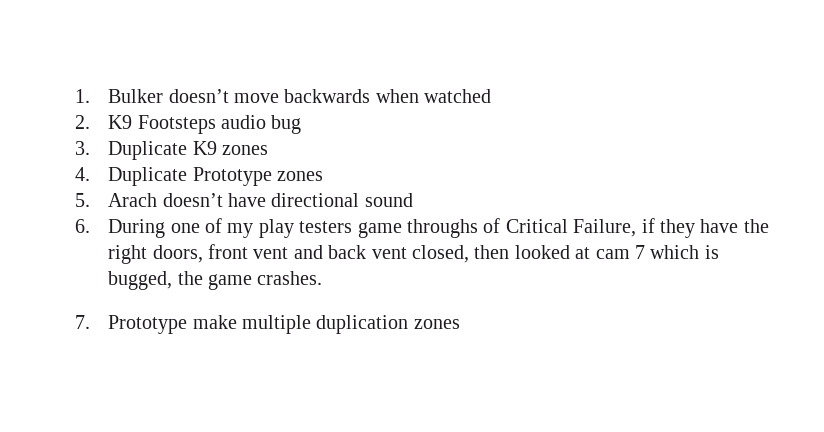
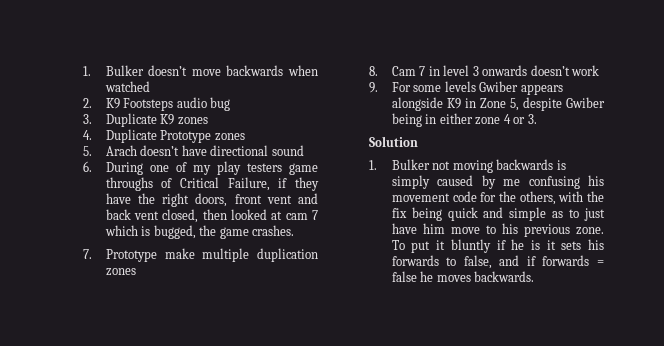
(460, 324) none -> [368,65,600,76] [368,81,563,95] [391,97,605,111] [391,113,537,127] [368,136,418,147] [368,159,566,173] [391,175,604,189] [391,191,604,205] [391,207,605,221] [391,223,604,237] [391,239,604,253] [391,255,604,269] [391,271,535,282] // 8. Cam 7 in level 3 onwards doesn’t work // 9. For some levels Gwiber appears alongside K9 in Zone 5, despite Gwiber being in either zone 4 or 3. // Solution // 1. Bulker not moving backwards is simply caused by me confusing his movement code for the others, with the fix being quick and simple as to just have him move to his previous zone. To put it bluntly if he is it sets his forwards to false, and if forwards = false he moves backwards.

